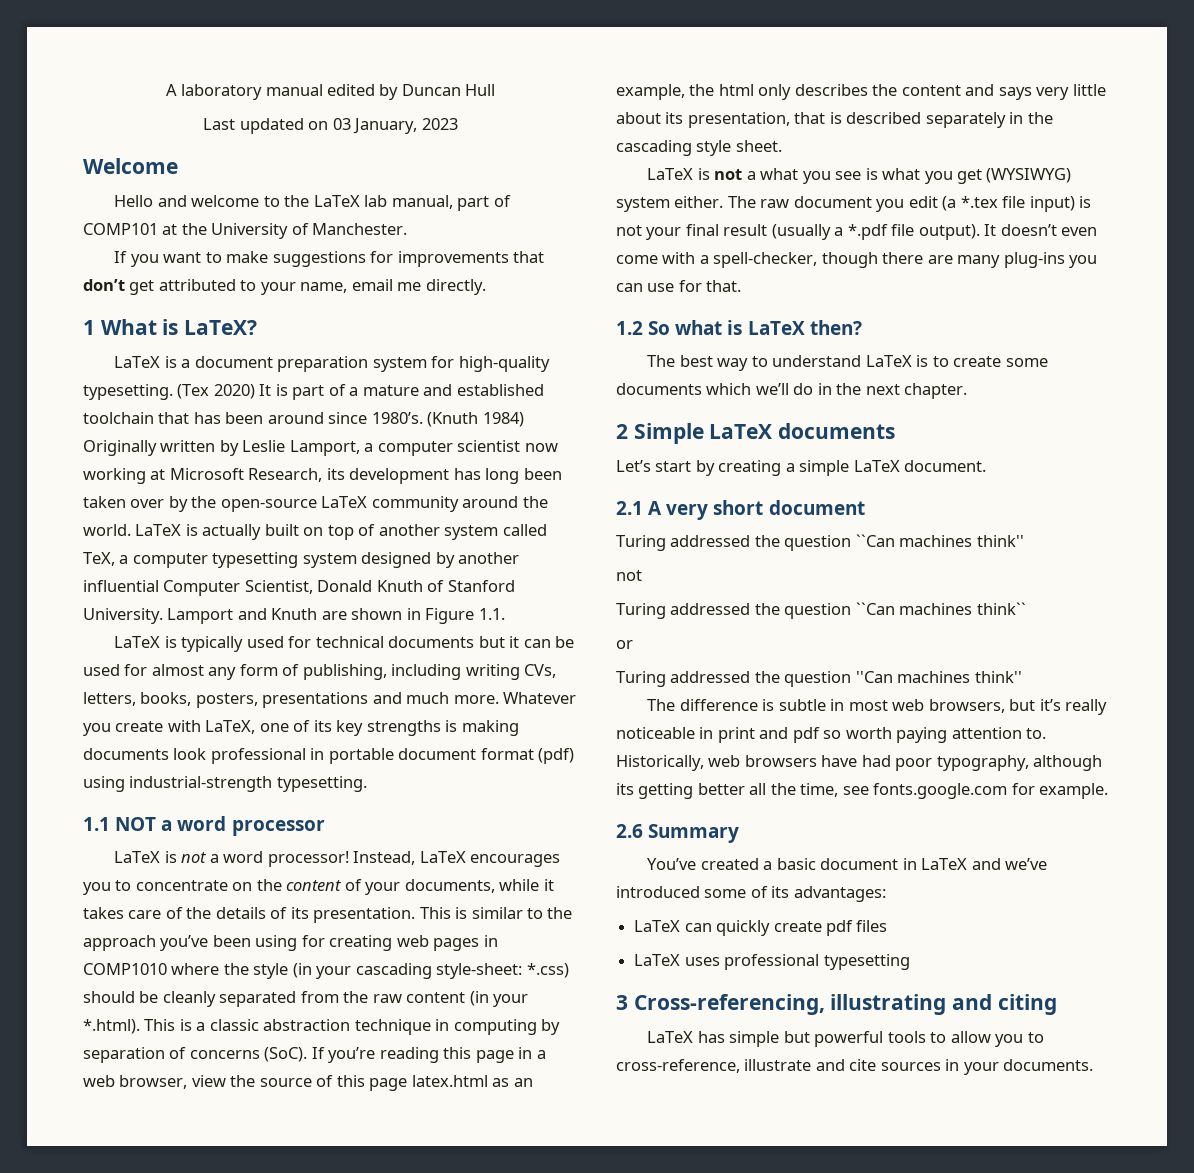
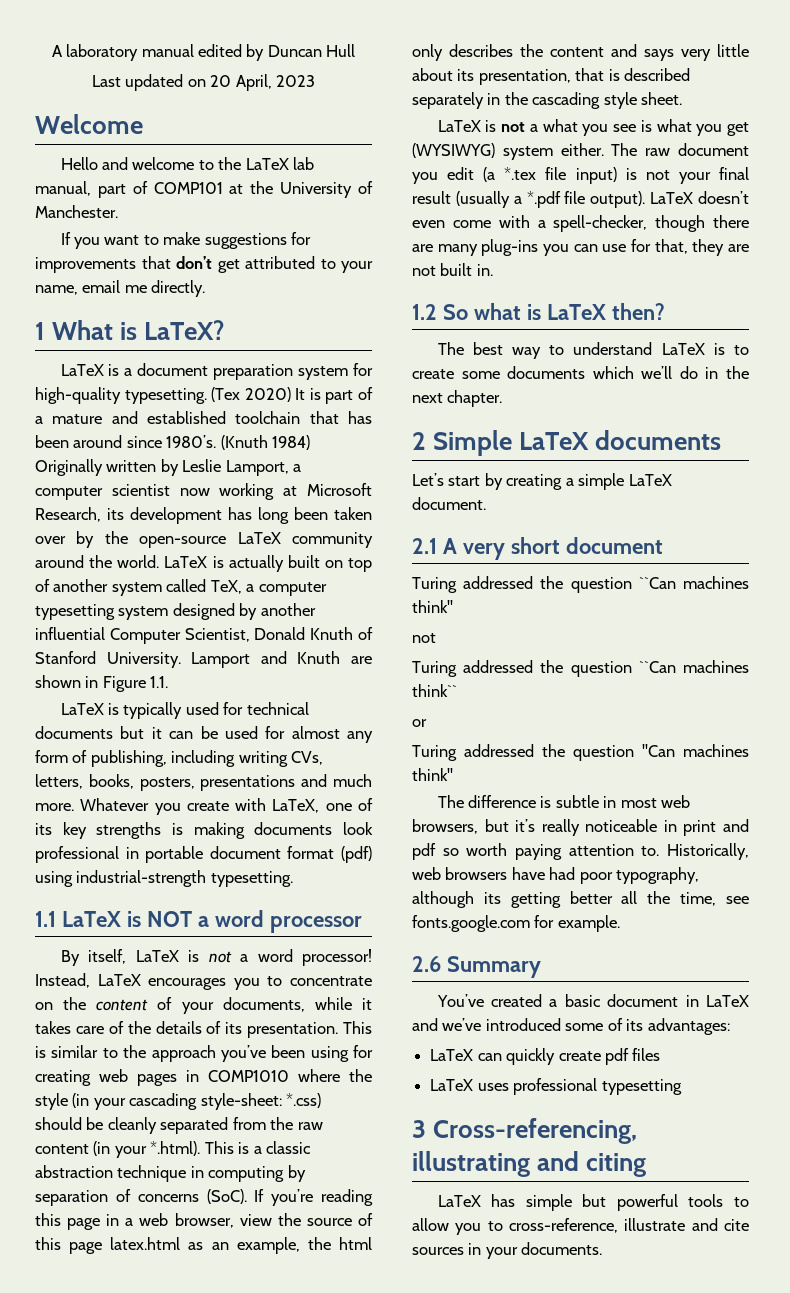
[332,118,418,134] 03 January, -> [210,74,272,91] 20 April,
(110, 824) none -> [61,911,141,927] LaTeX is
(325, 828) none -> [60,949,127,966] By itself,
[984,224,997,236] It -> [650,192,694,204] LaTeX
[706,280,742,292] that. -> [654,239,749,256] [412,263,493,276] that, they are not built in.

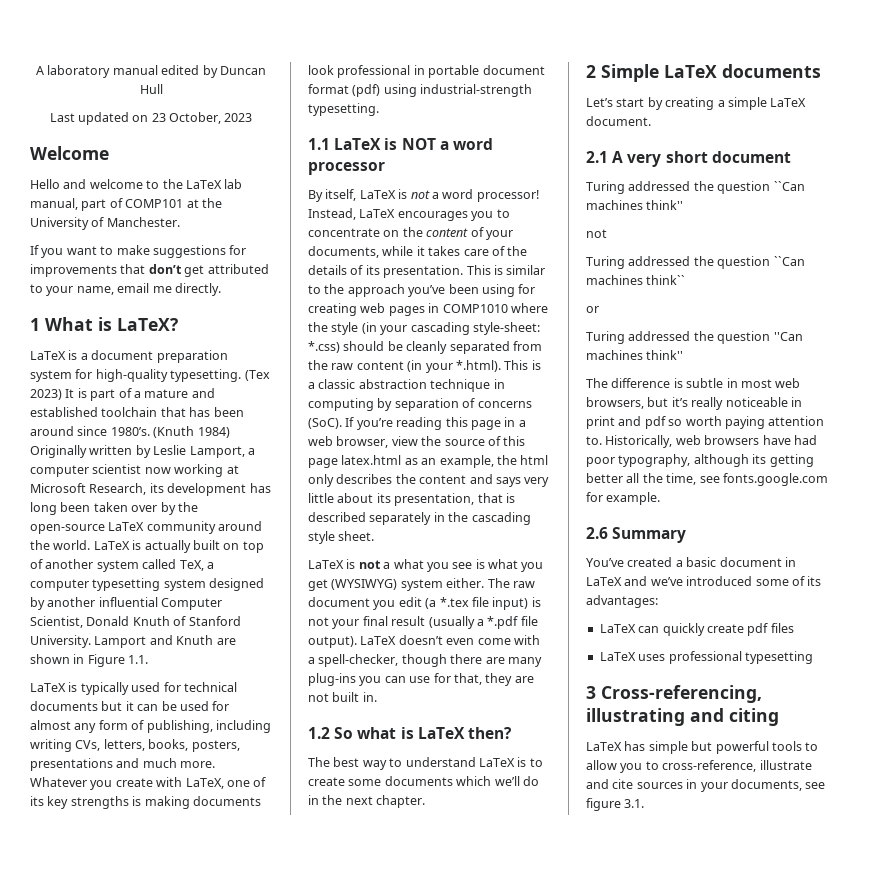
[210,74,272,91] 20 April, -> [151,112,222,124] 23 October,
[244,387,291,402] 2020) -> [30,389,62,400] 2023)
[521,1242,603,1255] documents. -> [730,779,826,791] [586,798,645,811] documents, see figure 3.1.

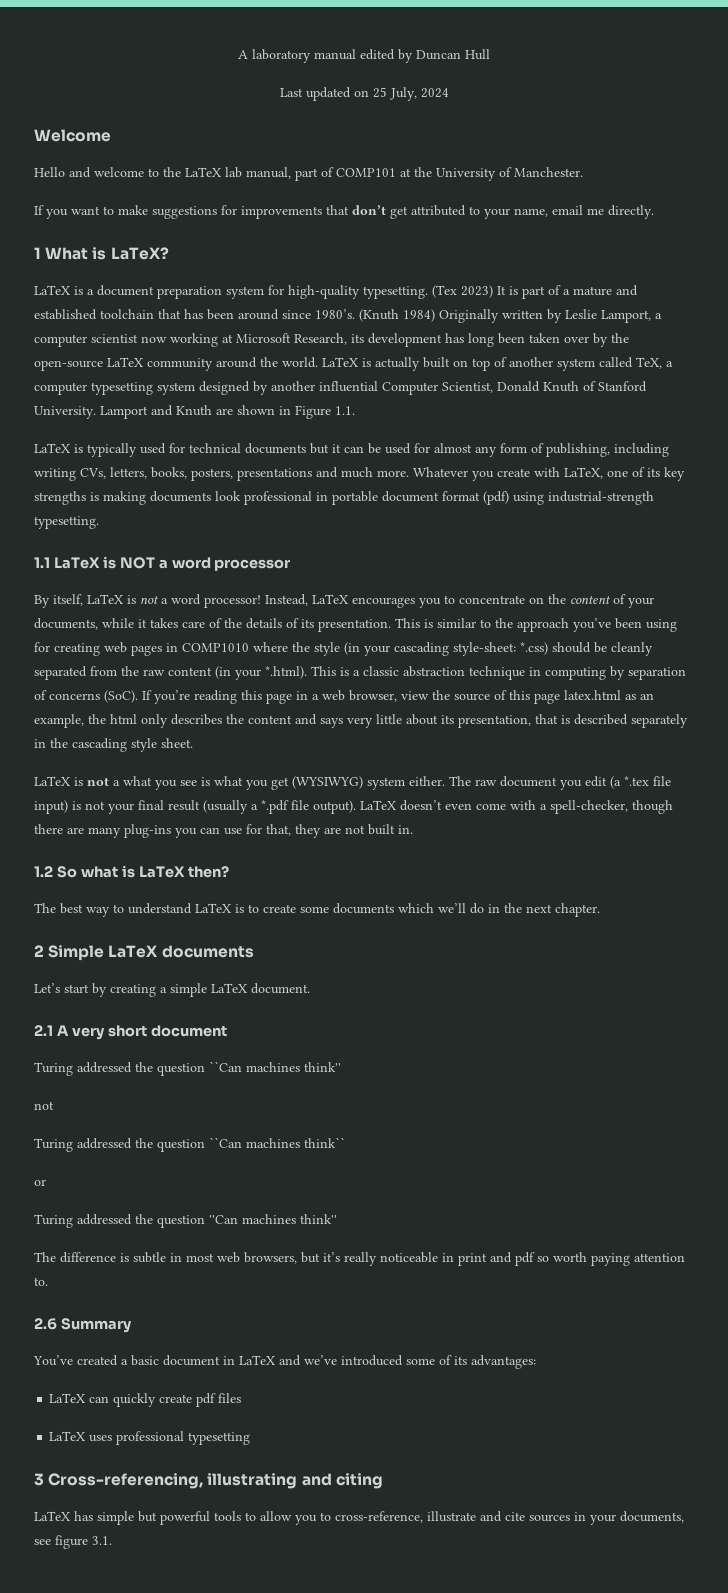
[151,112,253,124] 23 October, 2023 -> [372,87,449,101] 25 July, 2024
[605,435,817,448] [586,454,814,467] [586,473,828,486] [586,492,661,505] Historically, web browsers have had poor typography, although its getting better all the time, see fonts.google.com for example. -> (48, 1281) none

